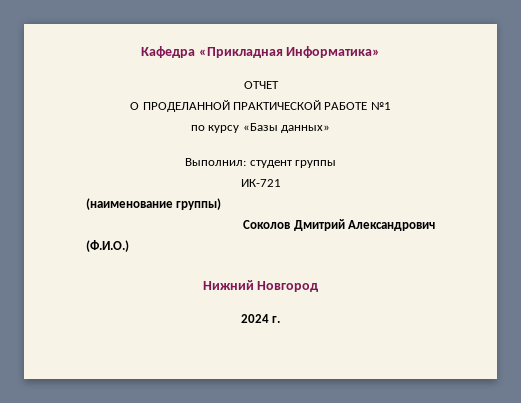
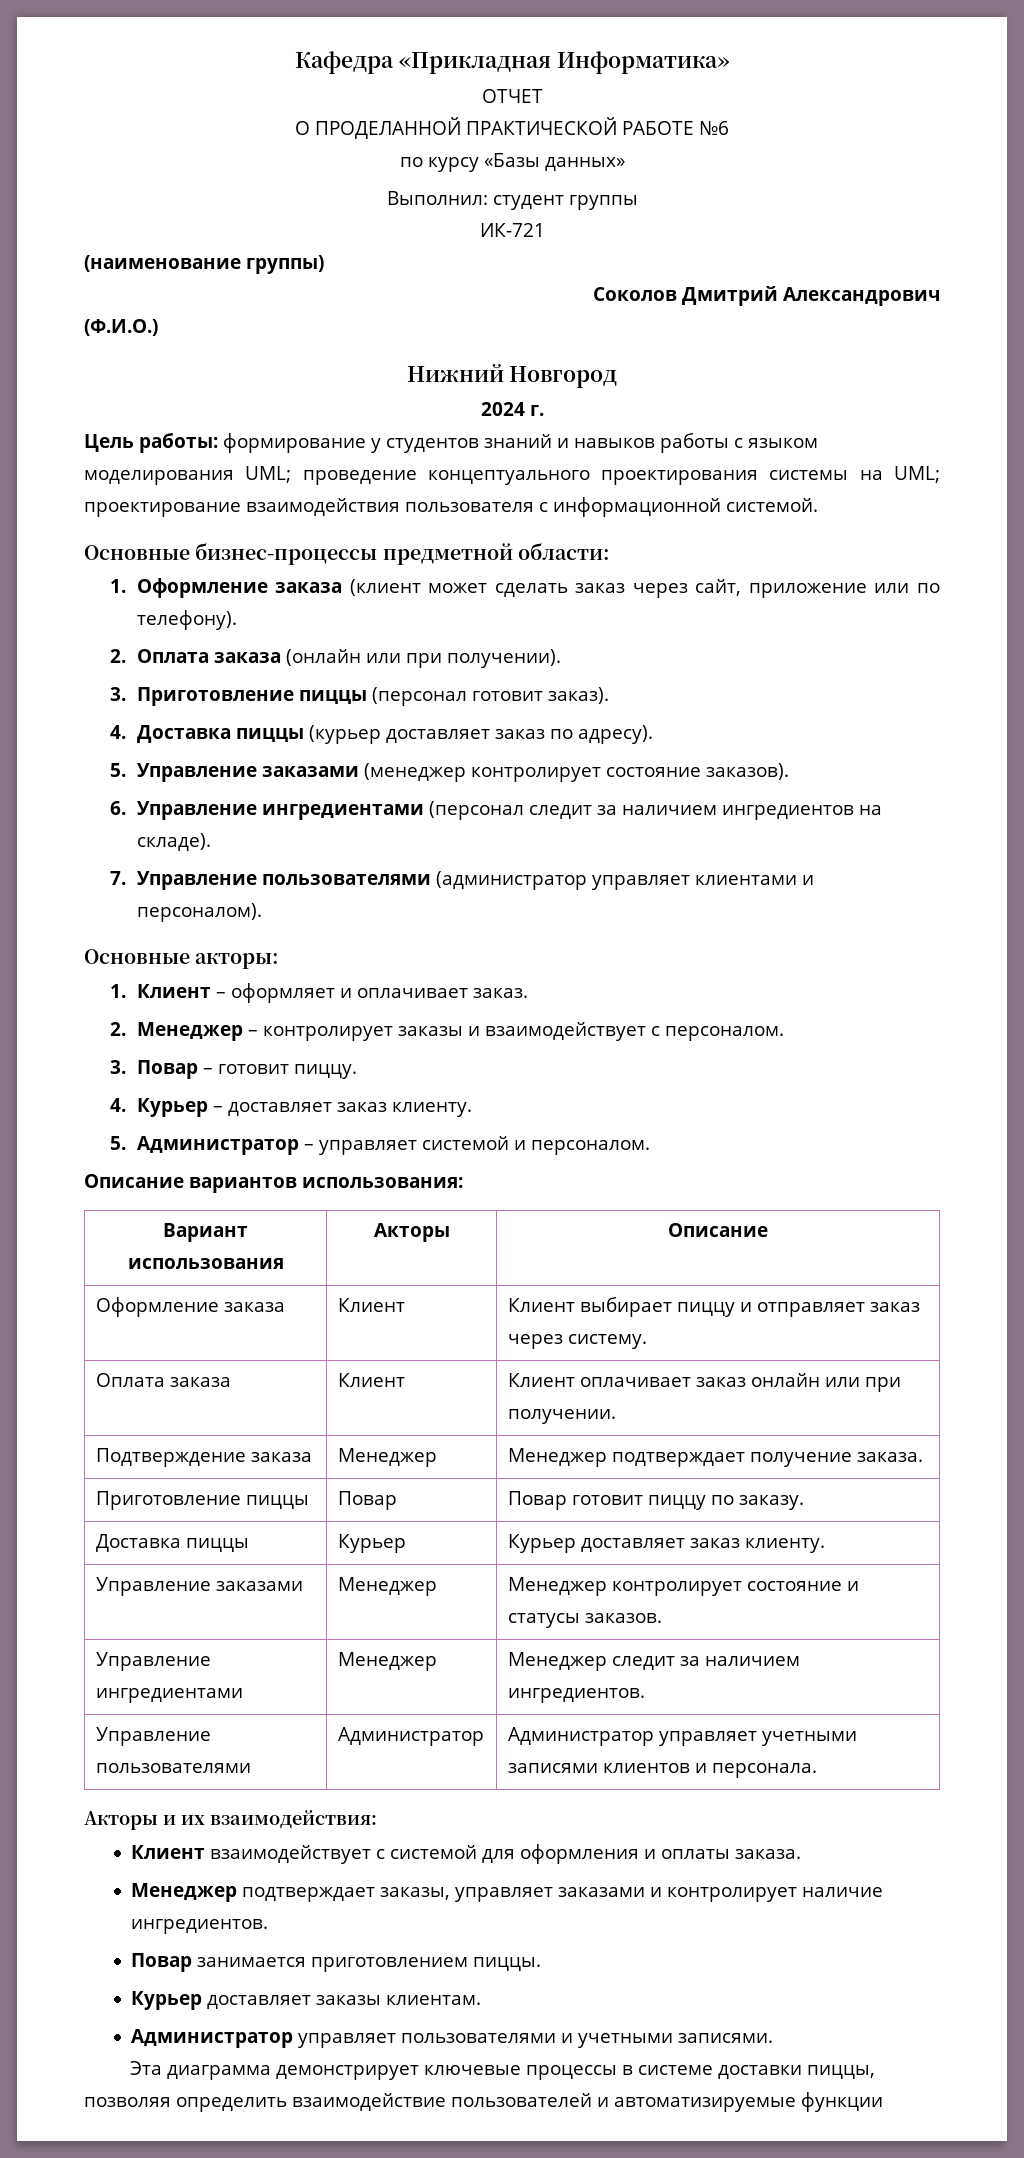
[370,102,391,110] №1 -> [699,121,729,135] №6
(281, 319) none -> [84,433,818,453] [84,466,941,485] [84,497,818,517] [84,542,610,565] [110,578,941,598] [136,610,237,630] [110,649,561,668] [110,687,609,706] [110,725,653,744] [110,763,789,782] [110,801,882,820] [136,833,211,851] [110,871,814,890] [136,903,262,922] [84,949,280,969] [110,983,528,1003] [110,1022,784,1041] [110,1060,357,1079] [110,1098,472,1117] [110,1136,650,1155] [84,1174,463,1193] [163,1223,248,1242] [127,1258,284,1269] [373,1223,450,1242] [668,1223,768,1237] [95,1297,285,1317] [337,1298,405,1312] [507,1297,920,1317] [507,1334,647,1349] [95,1373,231,1387] [337,1373,405,1387] [507,1373,901,1392] [507,1409,616,1424] [95,1448,312,1467] [337,1448,437,1467] [507,1448,923,1467] [95,1491,309,1510] [337,1491,397,1510] [507,1491,804,1510] [95,1534,249,1552] [337,1534,406,1553] [507,1534,825,1553] [95,1577,303,1596] [337,1577,437,1596] [507,1577,859,1596] [507,1613,662,1628] [95,1652,211,1671] [95,1688,243,1703] [337,1652,437,1671] [507,1652,800,1671] [507,1688,645,1703] [95,1727,211,1746] [95,1763,251,1773] [337,1727,484,1746] [507,1727,857,1746] [507,1763,817,1778] [84,1810,377,1830] [130,1844,801,1864] [130,1883,883,1902] [130,1919,268,1934] [130,1953,541,1972] [130,1991,481,2010] [130,2029,773,2048] [130,2061,876,2080] [84,2092,883,2112] // Цель работы: формирование у студентов знаний и навыков работы с языком моделирования UML; проведение концептуального проектирования системы на UML; проектирование взаимодействия пользователя с информационной системой. // Основные бизнес-процессы предметной области: // 1. Оформление заказа (клиент может сделать заказ через сайт, приложение или по телефону). // 2. Оплата заказа (онлайн или при получении). // 3. Приготовление пиццы (персонал готовит заказ). // 4. Доставка пиццы (курьер доставляет заказ по адресу). // 5. Управление заказами (менеджер контролирует состояние заказов). // 6. Управление ингредиентами (персонал следит за наличием ингредиентов на складе). // 7. Управление пользователями (администратор управляет клиентами и персоналом). // Основные акторы: // 1. Клиент – оформляет и оплачивает заказ. // 2. Менеджер – контролирует заказы и взаимодействует с персоналом. // 3. Повар – готовит пиццу. // 4. Курьер – доставляет заказ клиенту. // 5. Администратор – управляет системой и персоналом. // Описание вариантов использования: // Вариант использования | Акторы | Описание // Оформление заказа | Клиент | Клиент выбирает пиццу и отправляет заказ через систему. // Оплата заказа | Клиент | Клиент оплачивает заказ онлайн или при получении. // Подтверждение заказа | Менеджер | Менеджер подтверждает получение заказа. // Приготовление пиццы | Повар | Повар готовит пиццу по заказу. // Доставка пиццы | Курьер | Курьер доставляет заказ клиенту. // Управление заказами | Менеджер | Менеджер контролирует состояние и статусы заказов. // Управление ингредиентами | Менеджер | Менеджер следит за наличием ингредиентов. // Управление пользователями | Администратор | Администратор управляет учетными записями клиентов и персонала. // Акторы и их взаимодействия: // Клиент взаимодействует с системой для оформления и оплаты заказа. // Менеджер подтверждает заказы, управляет заказами и контролирует наличие ингредиентов. // Повар занимается приготовлением пиццы. // Курьер доставляет заказы клиентам. // Администратор управляет пользователями и учетными записями. // Эта диаграмма демонстрирует ключевые процессы в системе доставки пиццы, позволяя определить взаимодействие пользователей и автоматизируемые функции

